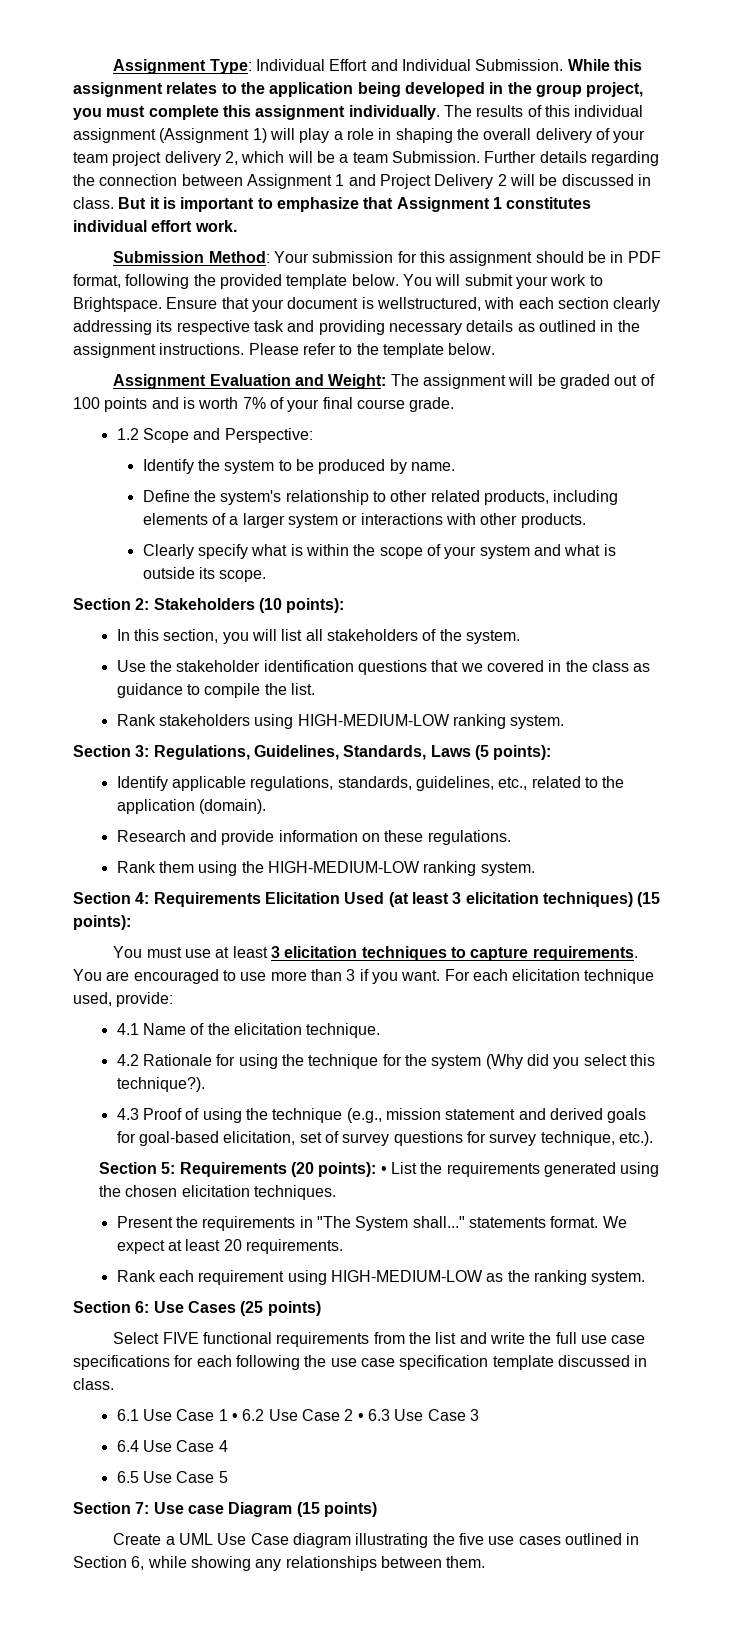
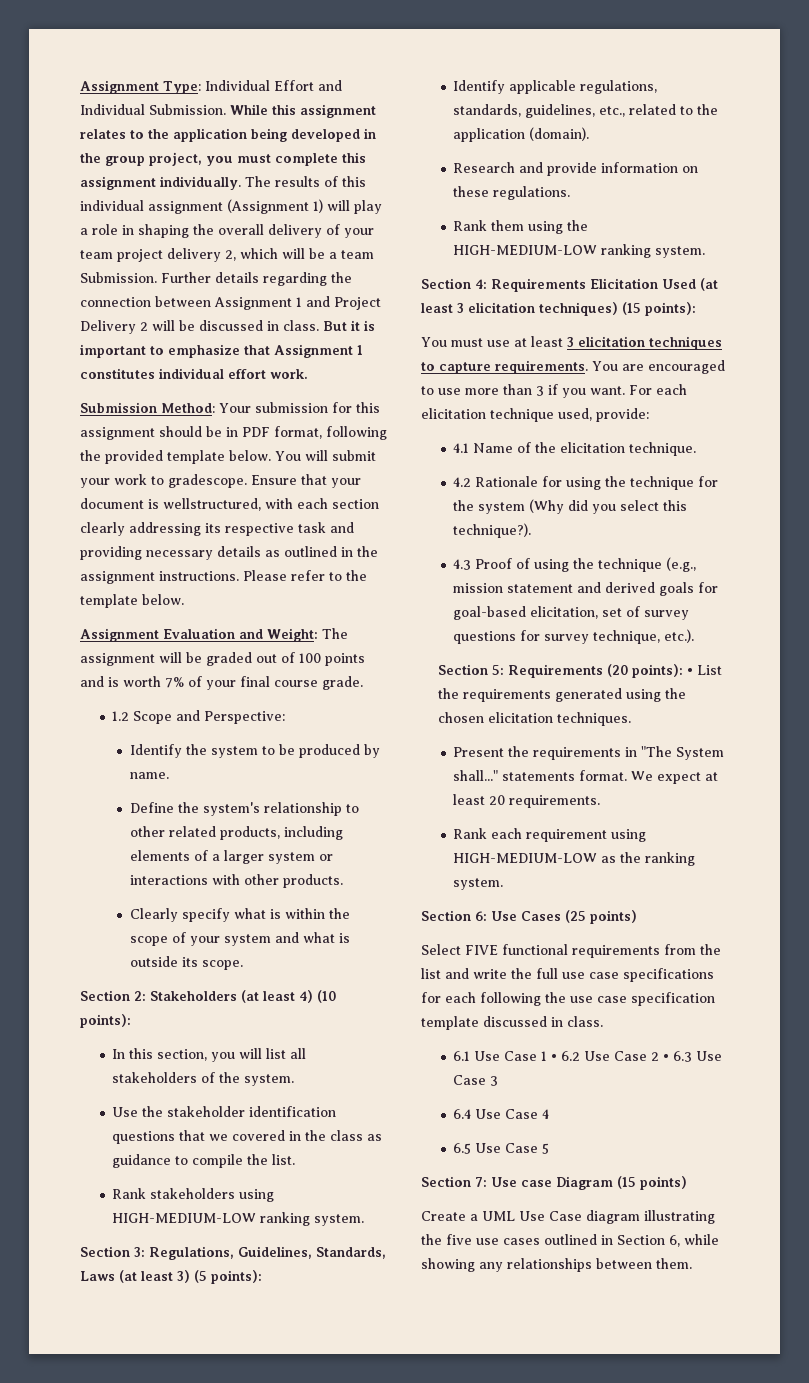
[73,297,162,312] Brightspace. -> [168,474,247,488] gradescope.
(255, 604) none -> [241,990,313,1003] (at least 4)
(471, 751) none -> [119,1270,190,1283] (at least 3)

